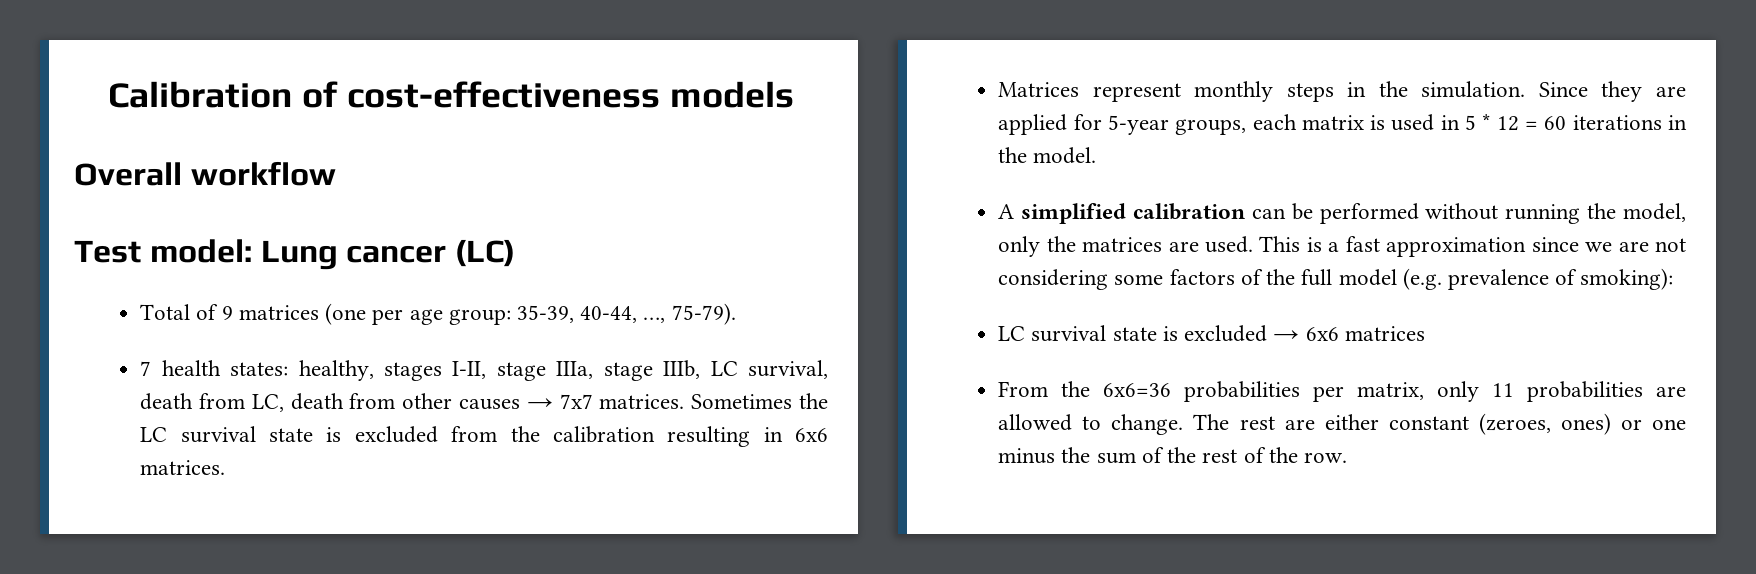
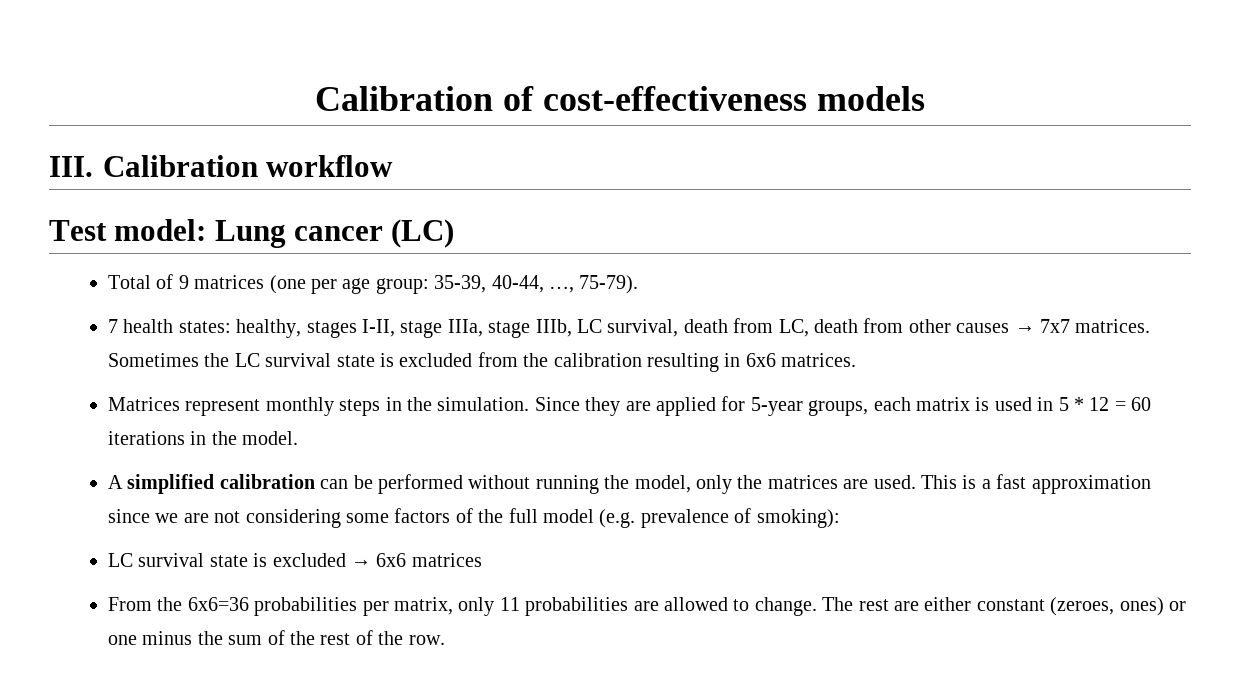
[74,162,182,186] Overall -> [49,155,258,177] III. Calibration

